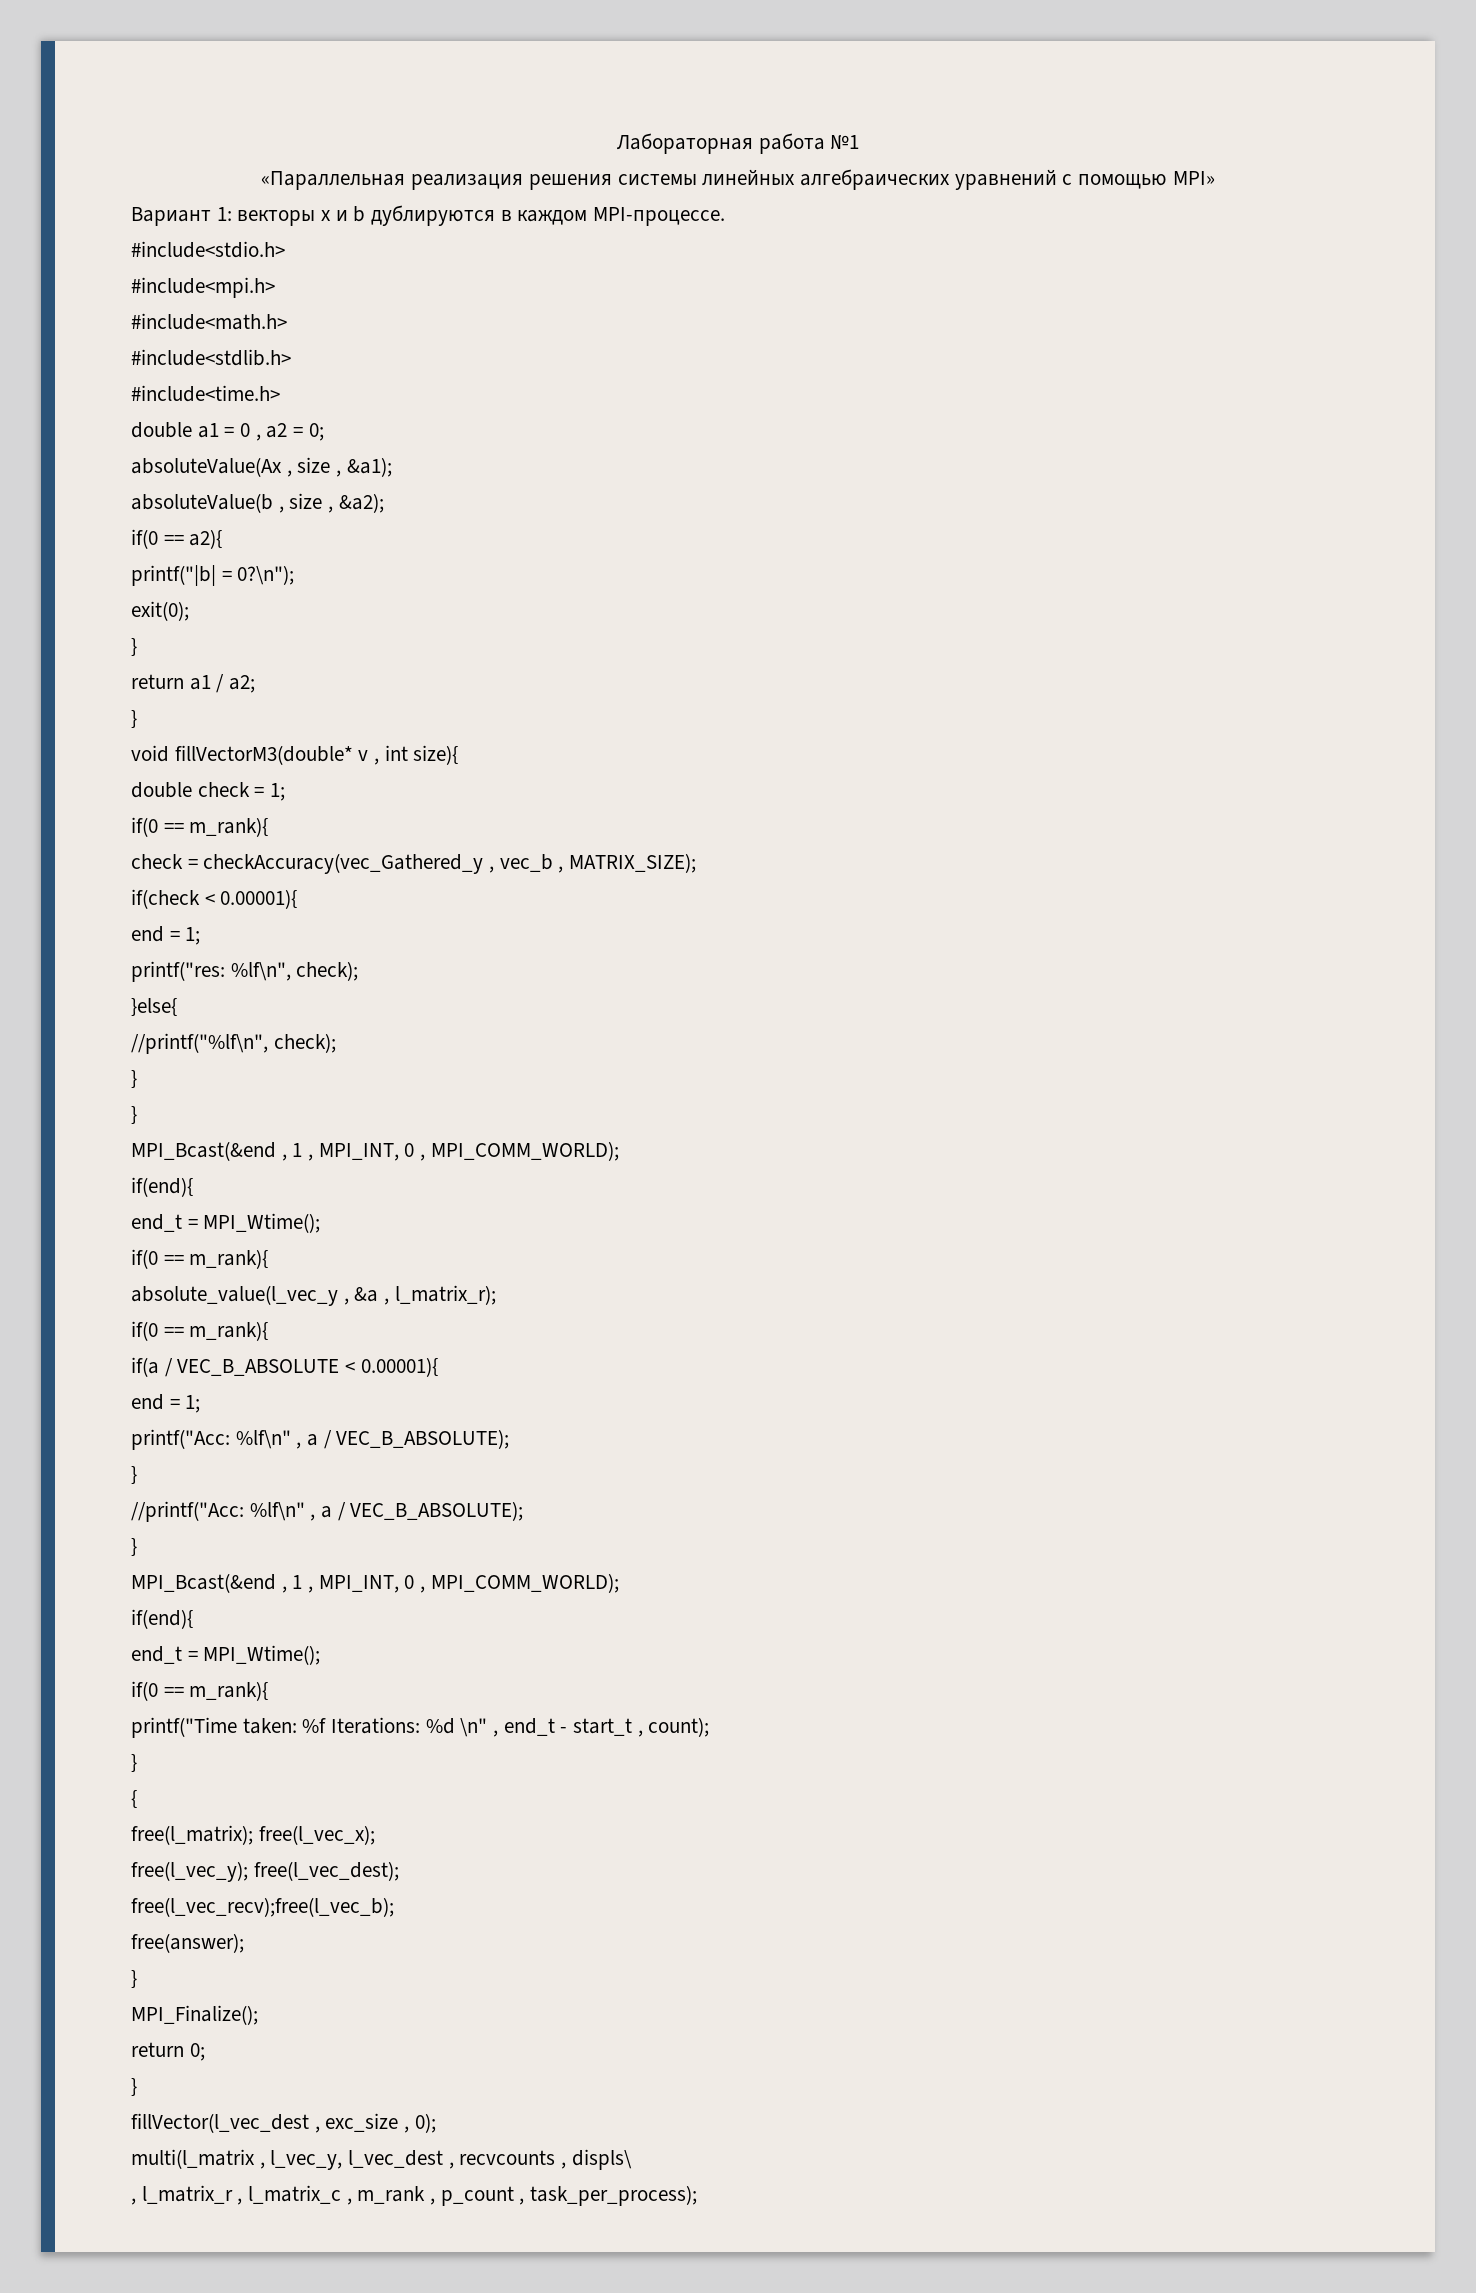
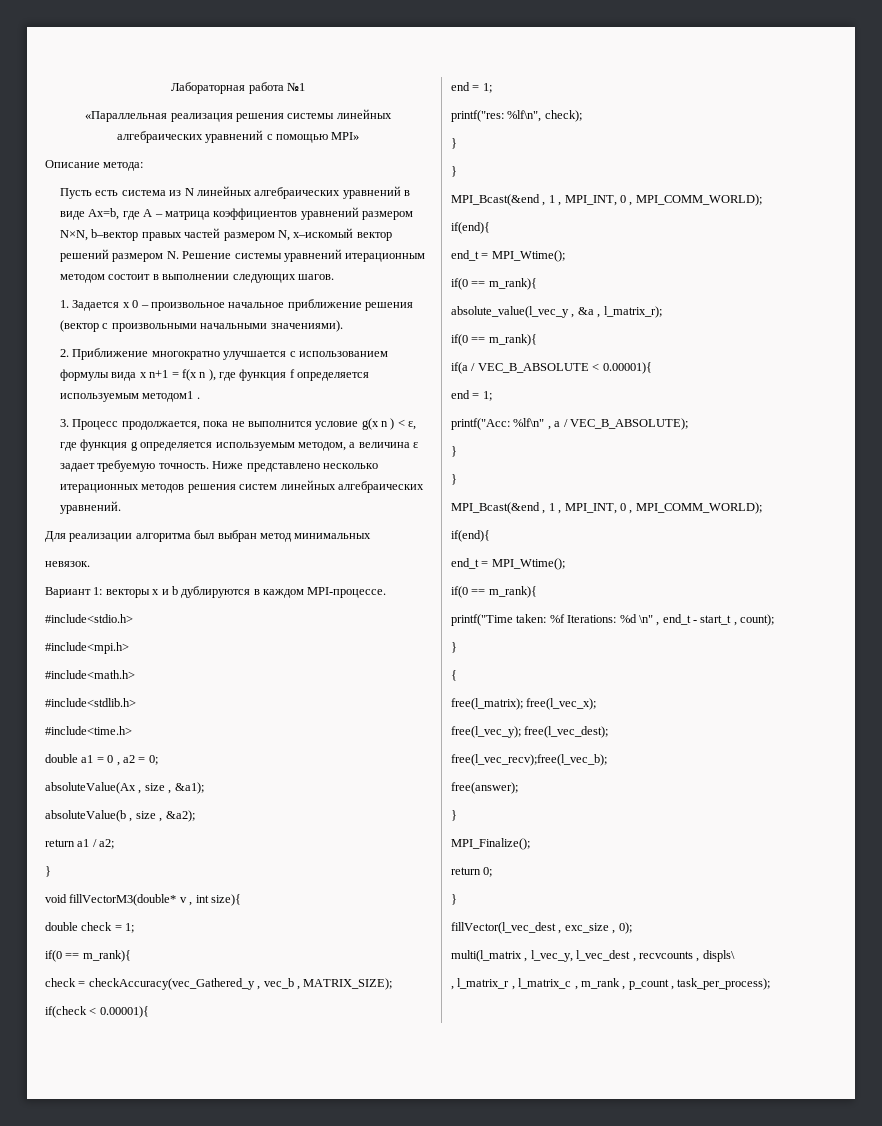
(1215, 178) none -> [45,160,144,171] [60,186,411,199] [60,207,414,220] [60,228,392,241] [60,249,426,262] [60,274,334,283] [60,299,414,311] [60,320,343,332] [60,348,388,360] [60,369,370,381] [60,391,200,402] [60,418,417,430] [60,439,419,451] [60,460,378,472] [60,480,424,493] [60,501,122,514] [45,530,372,542] [45,561,90,567] // Описание метода: // Пусть есть система из N линейных алгебраических уравнений в виде Ax=b, где А – матрица коэффициентов уравнений размером N×N, b–вектор правых частей размером N, x–искомый вектор решений размером N. Решение системы уравнений итерационным методом состоит в выполнении следующих шагов. // 1. Задается x 0 – произвольное начальное приближение решения (вектор с произвольными начальными значениями). // 2. Приближение многократно улучшается с использованием формулы вида x n+1 = f(x n ), где функция f определяется используемым методом1 . // 3. Процесс продолжается, пока не выполнится условие g(x n ) < ε, где функция g определяется используемым методом, а величина ε задает требуемую точность. Ниже представлено несколько итерационных методов решения систем линейных алгебраических уравнений. // Для реализации алгоритма был выбран метод минимальных // невязок.
[131,529,223,549] [131,565,295,586] [131,601,189,621] [131,638,137,656] // if(0 == a2){ // printf("|b| = 0?\n"); // exit(0); // } -> (195, 816) none
[131,998,177,1016] [131,1033,336,1054] // }else{ // //printf("%lf\n", check); -> (582, 116) none
[131,1501,524,1522] // //printf("Acc: %lf\n" , a / VEC_B_ABSOLUTE); -> (457, 451) none

